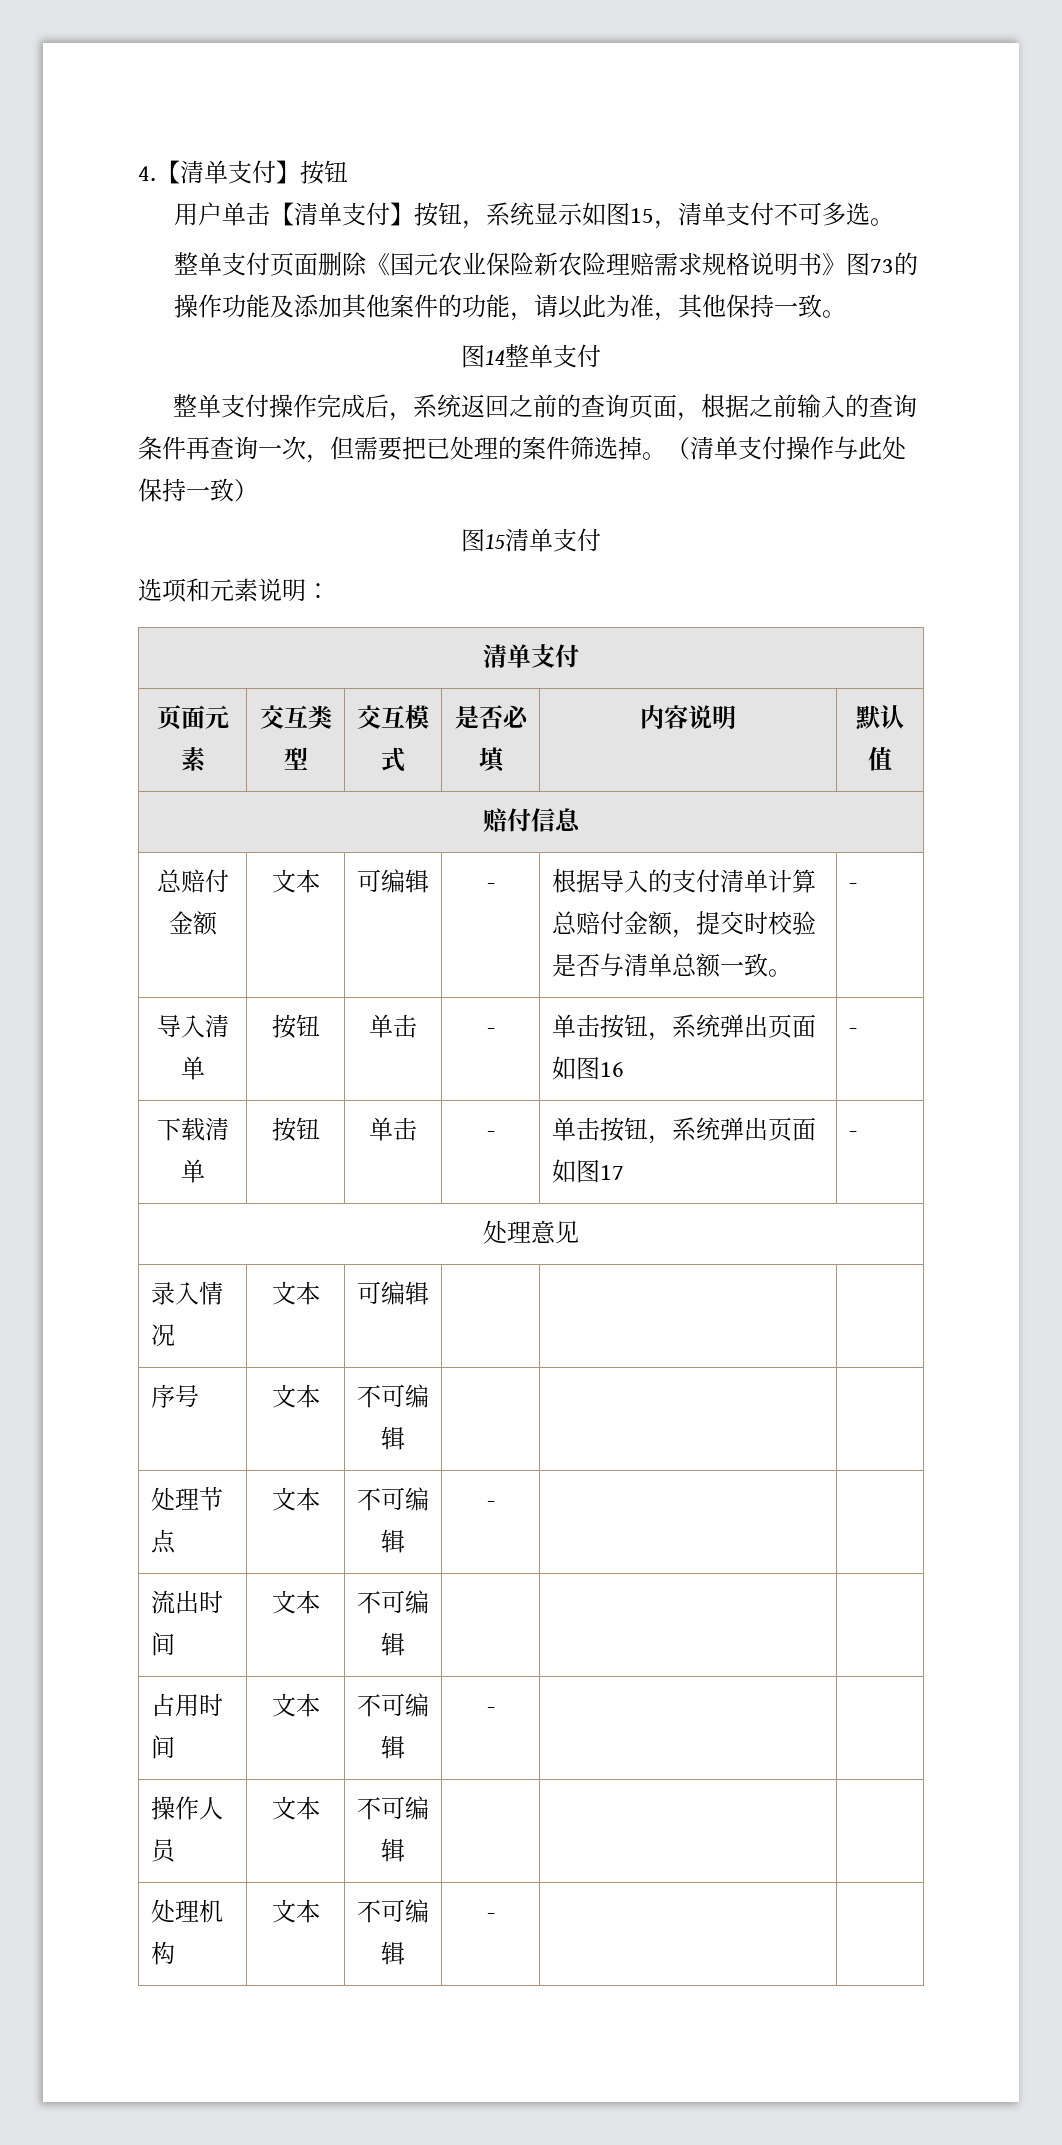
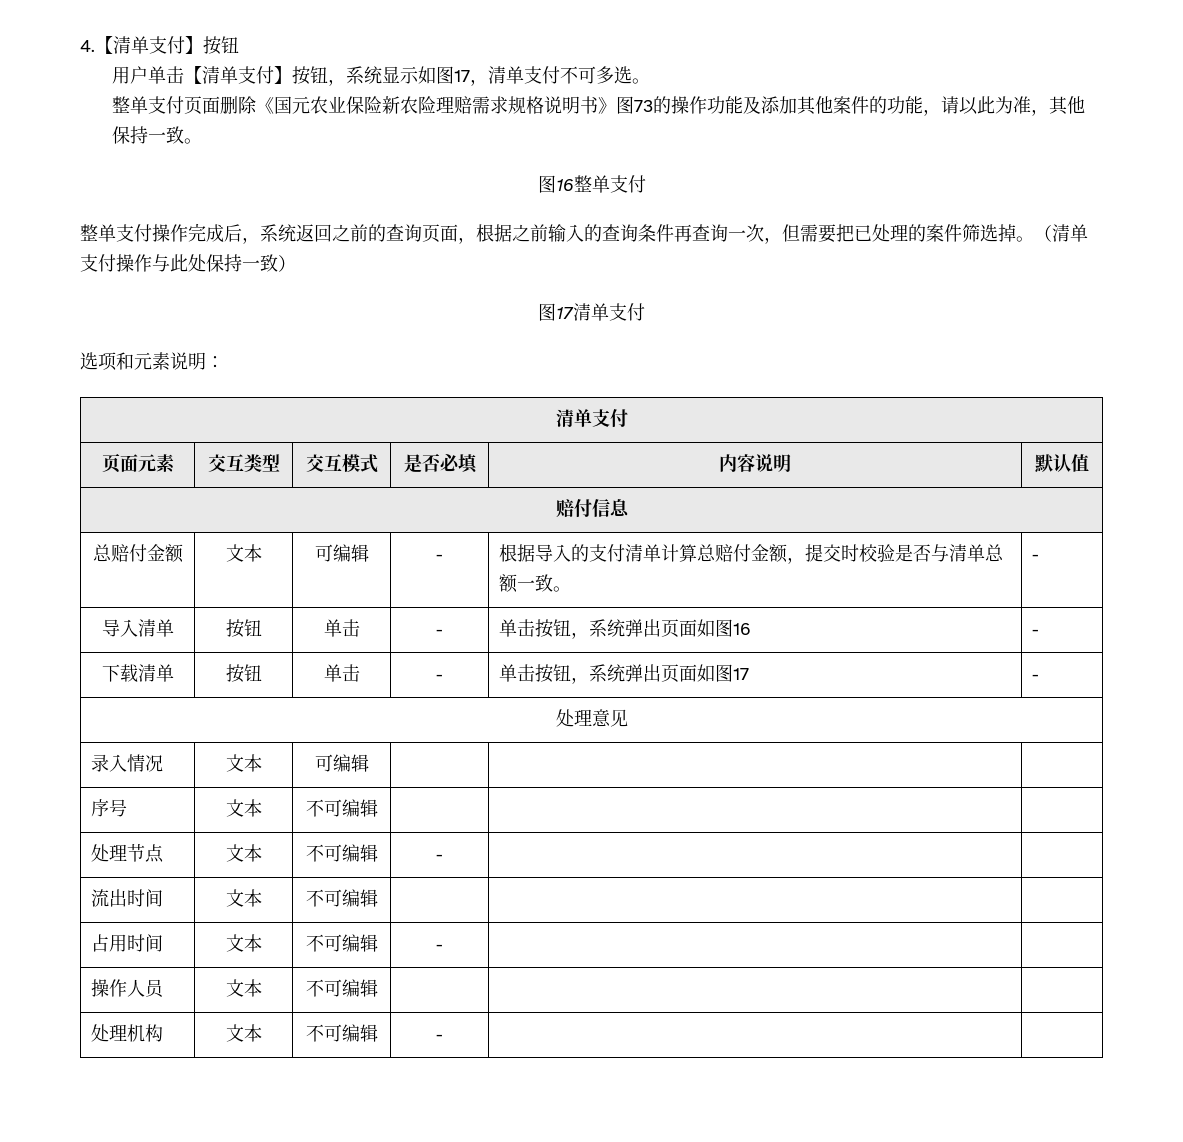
[629,208,654,223] 15 -> [454,70,471,82] 17
[485,350,505,365] 14 -> [555,179,574,191] 16
[485,534,505,549] 15 -> [556,307,574,319] 17

